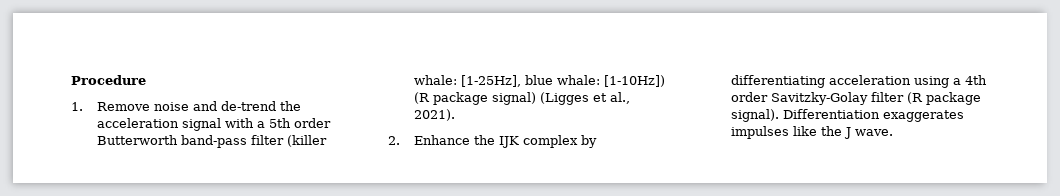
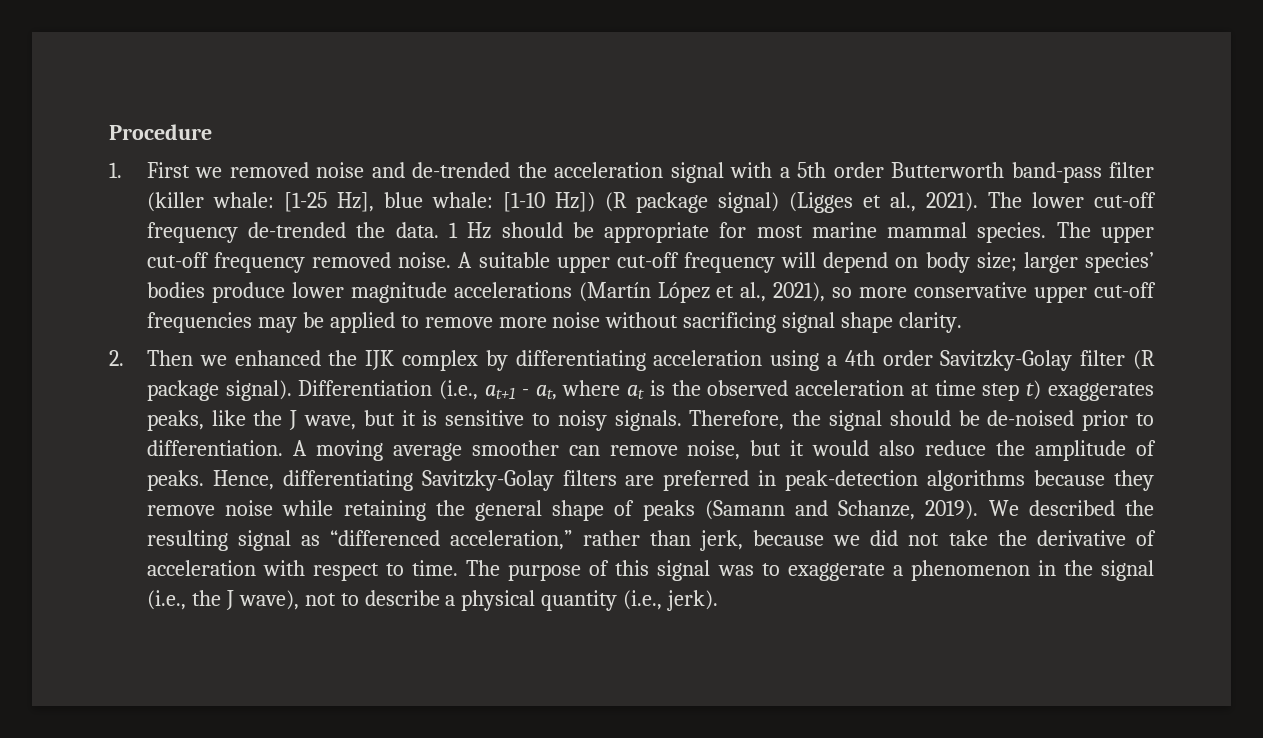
[96,102,150,111] Remove -> [146,162,309,178] First we removed
[220,101,276,111] de-trend -> [412,162,511,178] de-trended
[460,75,665,87] [1-25Hz], blue whale: [1-10Hz]) -> [283,192,595,212] [1-25 Hz], blue whale: [1-10 Hz])
[388,135,470,145] // 2. Enhance -> [987,192,1157,208] [146,222,1155,243] [146,252,1154,273] [146,282,1157,303] [146,312,963,333] [109,350,321,366] The lower cut-off frequency de-trended the data. 1 Hz should be appropriate for most marine mammal species. The upper cut-off frequency removed noise. A suitable upper cut-off frequency will depend on body size; larger species’ bodies produce lower magnitude accelerations (Martín López et al., 2021), so more conservative upper cut-off frequencies may be applied to remove more noise without sacrificing signal shape clarity. // 2. Then we enhanced
[882,110,964,122] [730,126,893,139] exaggerates impulses like the J wave. -> [439,380,1155,401] [146,410,1154,431] [146,440,1157,461] [146,470,1155,491] [146,500,1154,521] [146,530,1156,551] [146,560,1154,581] [146,590,719,611] (i.e., at+1 - at, where at is the observed acceleration at time step t) exaggerates peaks, like the J wave, but it is sensitive to noisy signals. Therefore, the signal should be de-noised prior to differentiation. A moving average smoother can remove noise, but it would also reduce the amplitude of peaks. Hence, differentiating Savitzky-Golay filters are preferred in peak-detection algorithms because they remove noise while retaining the general shape of peaks (Samann and Schanze, 2019). We described the resulting signal as “differenced acceleration,” rather than jerk, because we did not take the derivative of acceleration with respect to time. The purpose of this signal was to exaggerate a phenomenon in the signal (i.e., the J wave), not to describe a physical quantity (i.e., jerk).

